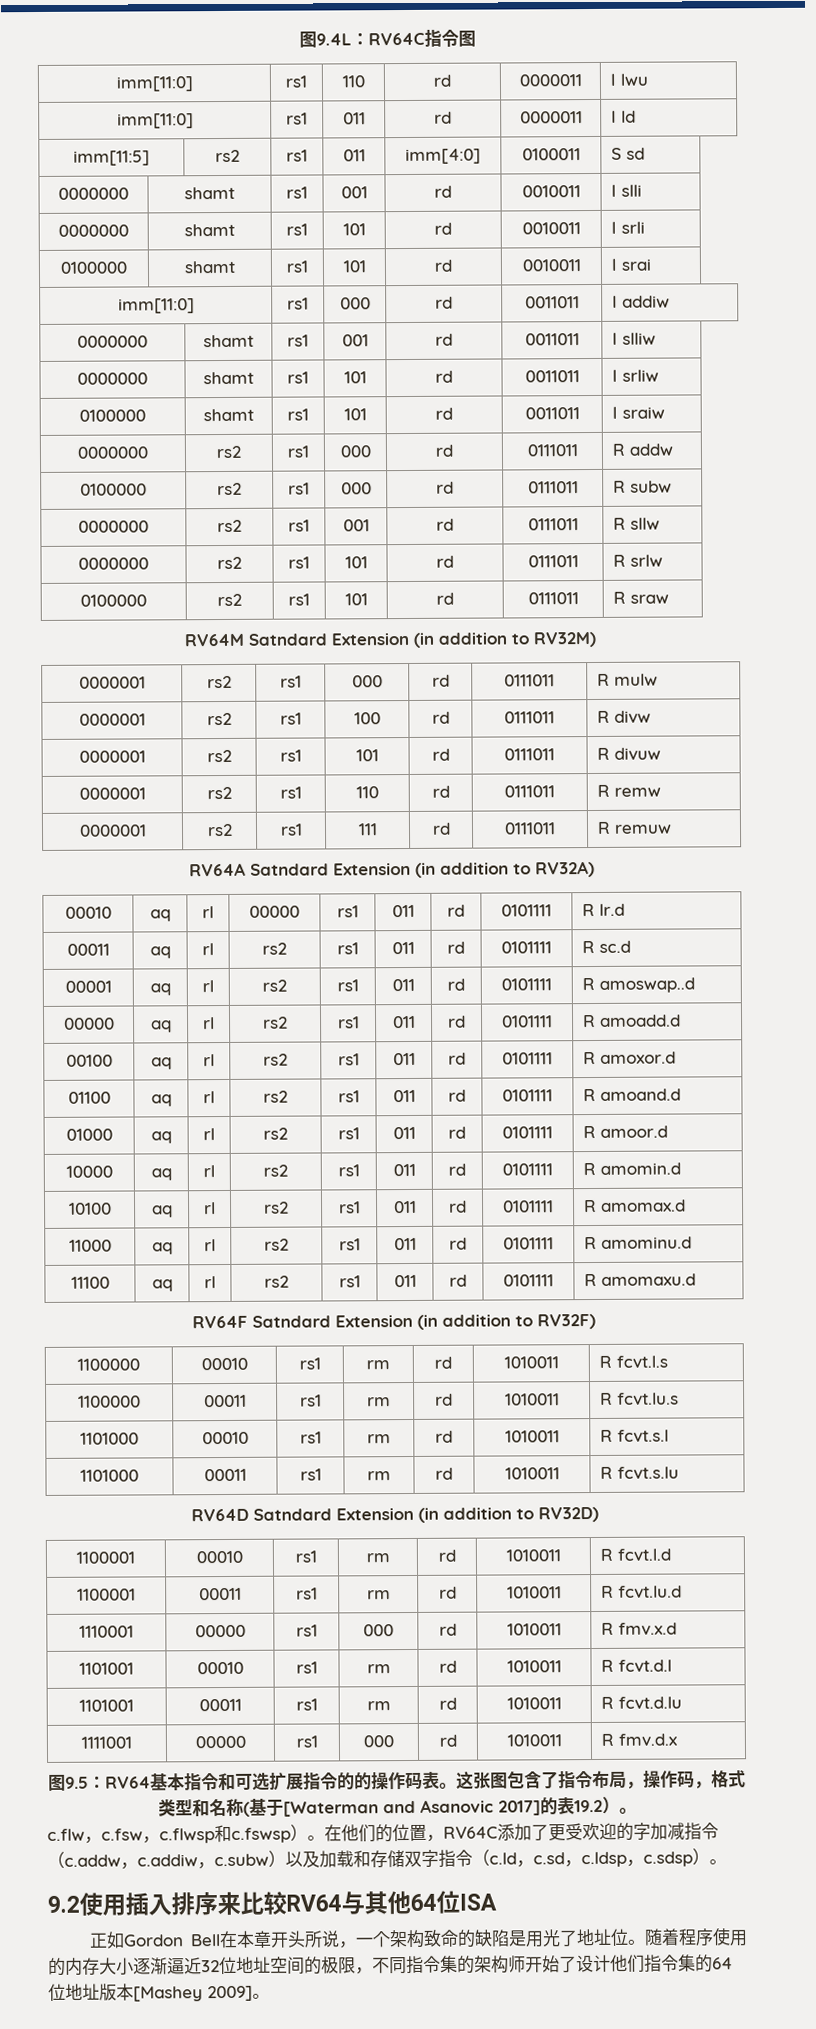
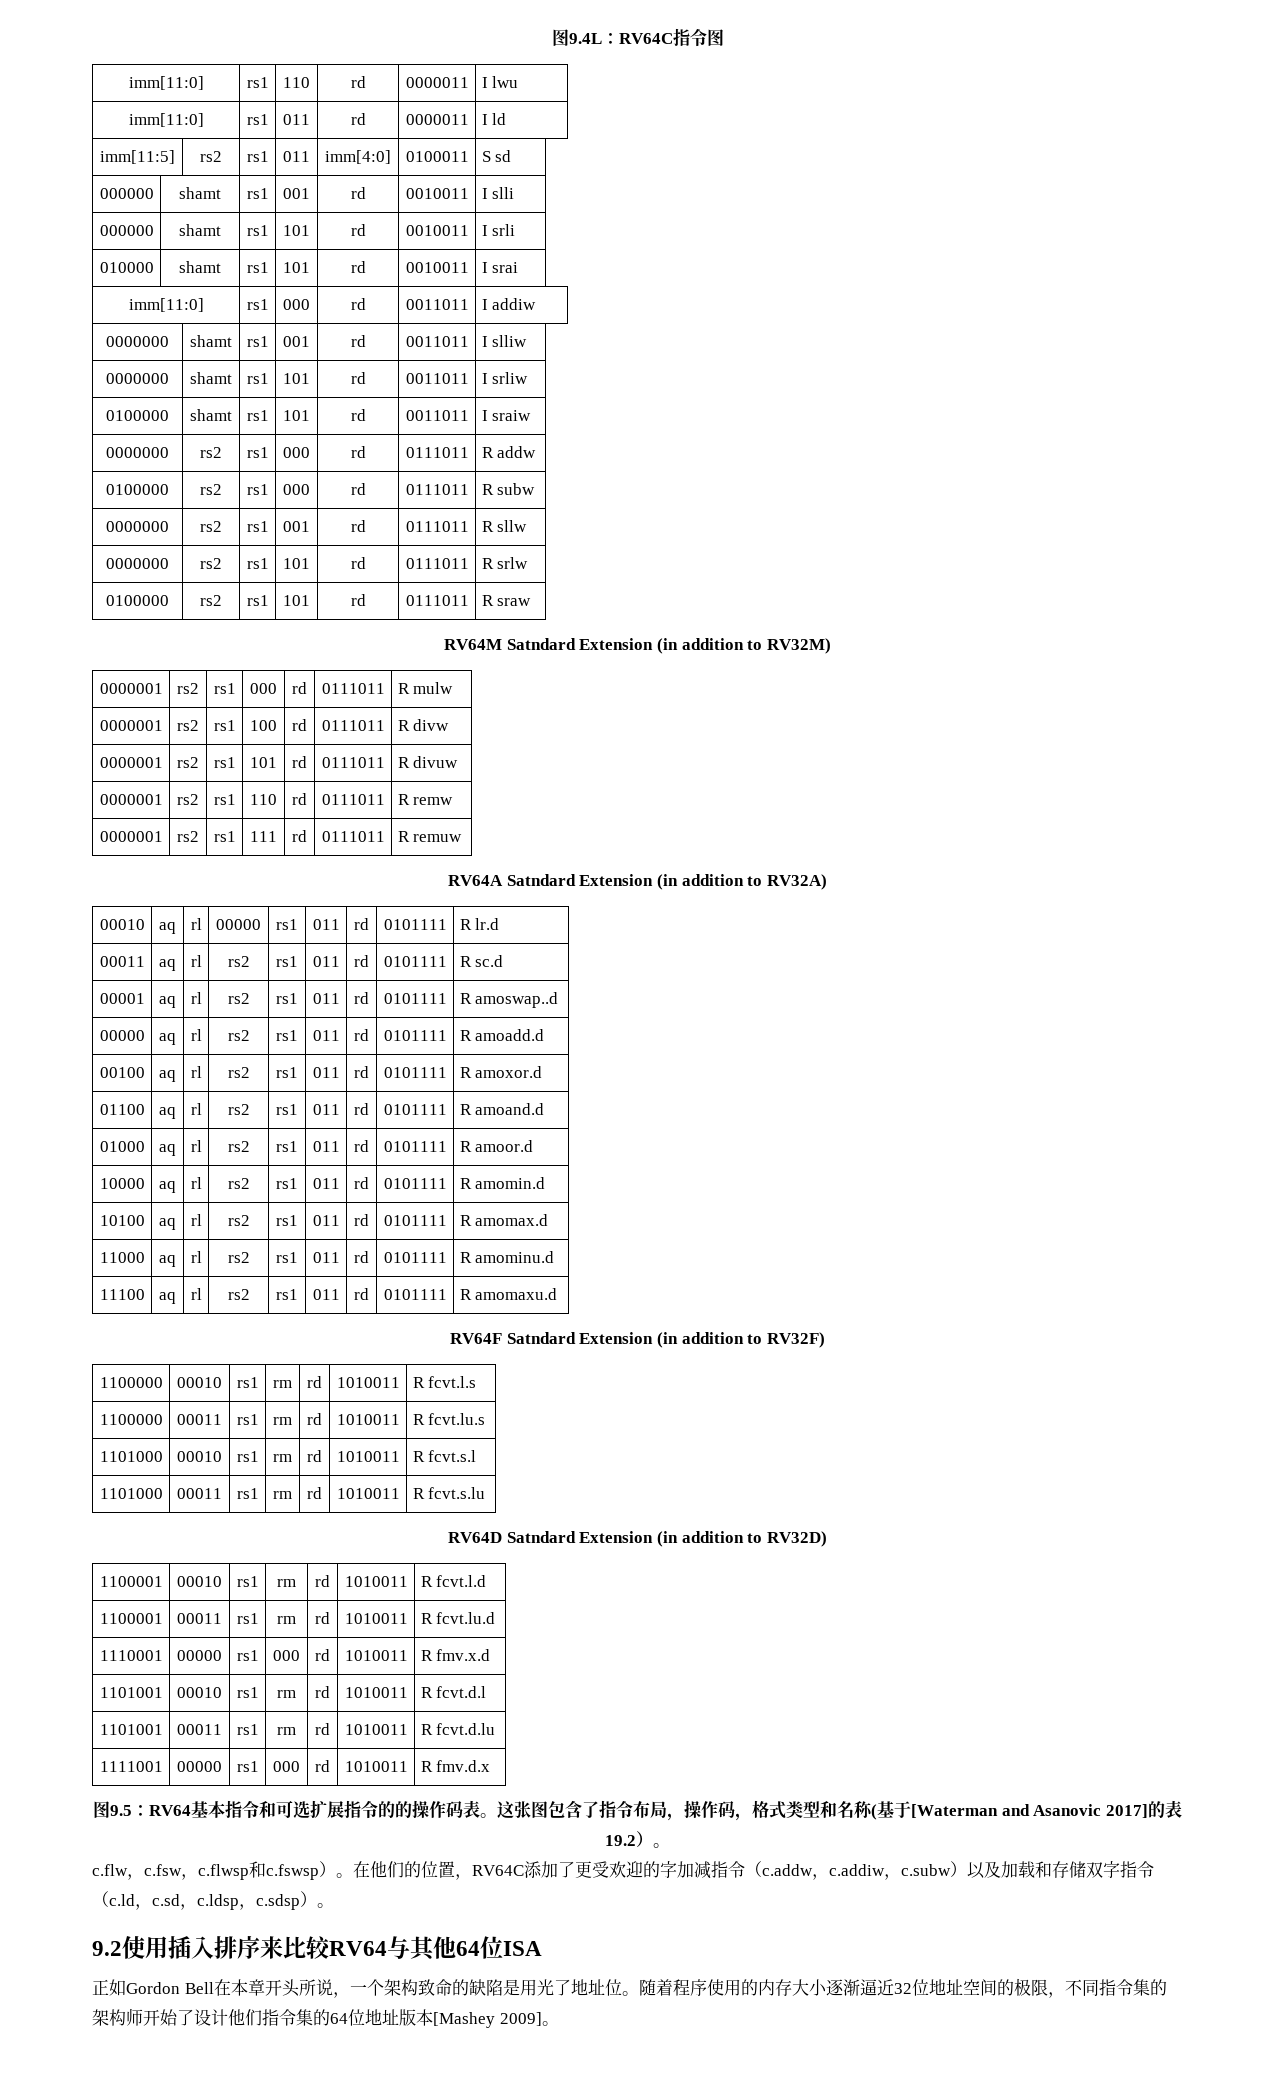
[58,187,129,200] 0000000 -> [99,188,154,199] 000000
[58,224,129,237] 0000000 -> [99,225,154,236] 000000
[60,261,127,274] 0100000 -> [99,262,154,273] 010000

